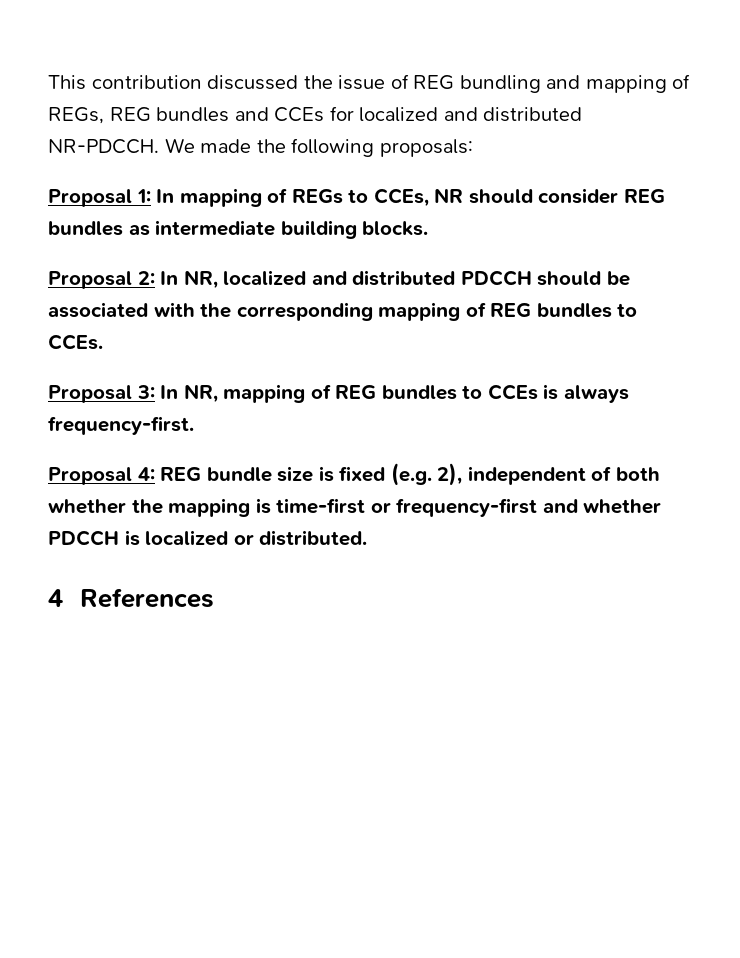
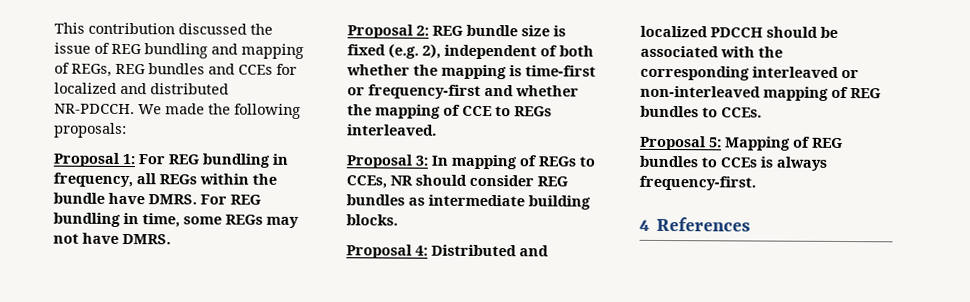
[156,188,665,207] [48,220,429,239] [48,270,630,289] [48,302,638,321] [48,334,103,350] [48,384,629,403] [48,416,194,435] [48,467,155,485] In mapping of REGs to CCEs, NR should consider REG bundles as intermediate building blocks. // Proposal 2: In NR, localized and distributed PDCCH should be associated with the corresponding mapping of REG bundles to CCEs. // Proposal 3: In NR, mapping of REG bundles to CCEs is always frequency-first. // Proposal 4: -> [138,153,288,168] [53,172,277,188] [53,192,261,205] [53,212,299,228] [53,232,171,245] [347,24,429,39] For REG bundling in frequency, all REGs within the bundle have DMRS. For REG bundling in time, some REGs may not have DMRS. // Proposal 2:
[48,530,368,546] PDCCH is localized or distributed. -> [347,104,552,119] [347,124,437,136] [346,154,595,170] [346,174,568,189] [346,194,591,210] [346,214,398,226] [346,244,549,259] [640,25,838,38] [640,45,783,58] [640,65,859,81] [640,85,881,101] [640,105,762,118] [640,135,843,151] [639,155,827,171] [639,175,756,191] the mapping of CCE to REGs interleaved. // Proposal 3: In mapping of REGs to CCEs, NR should consider REG bundles as intermediate building blocks. // Proposal 4: Distributed and localized PDCCH should be associated with the corresponding interleaved or non-interleaved mapping of REG bundles to CCEs. // Proposal 5: Mapping of REG bundles to CCEs is always frequency-first.

